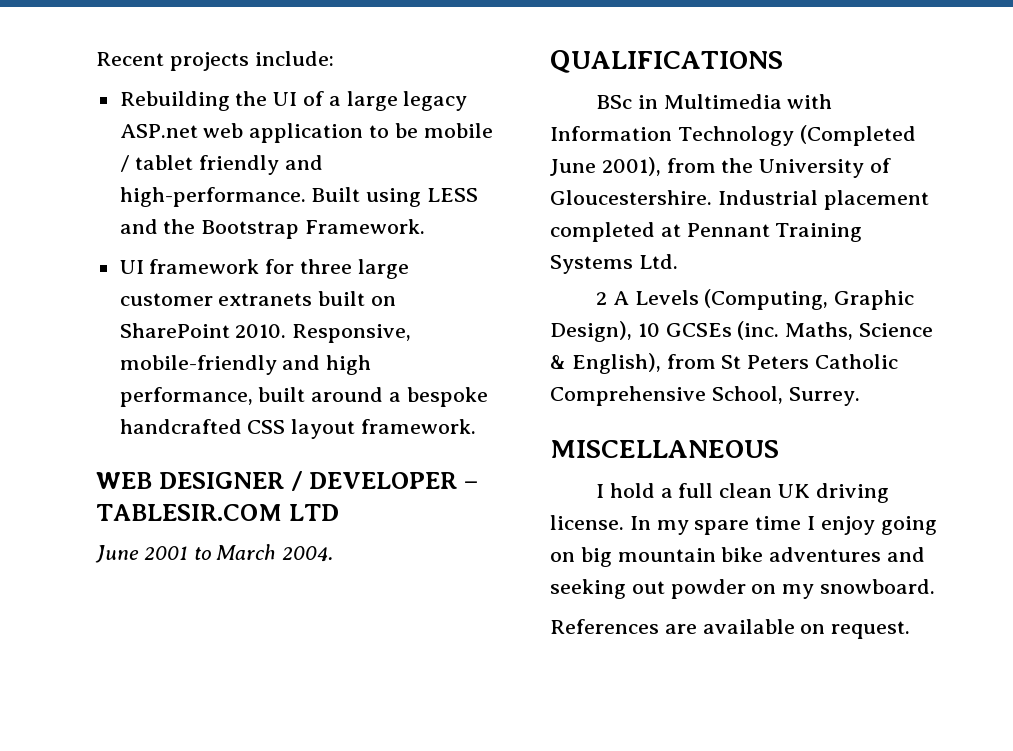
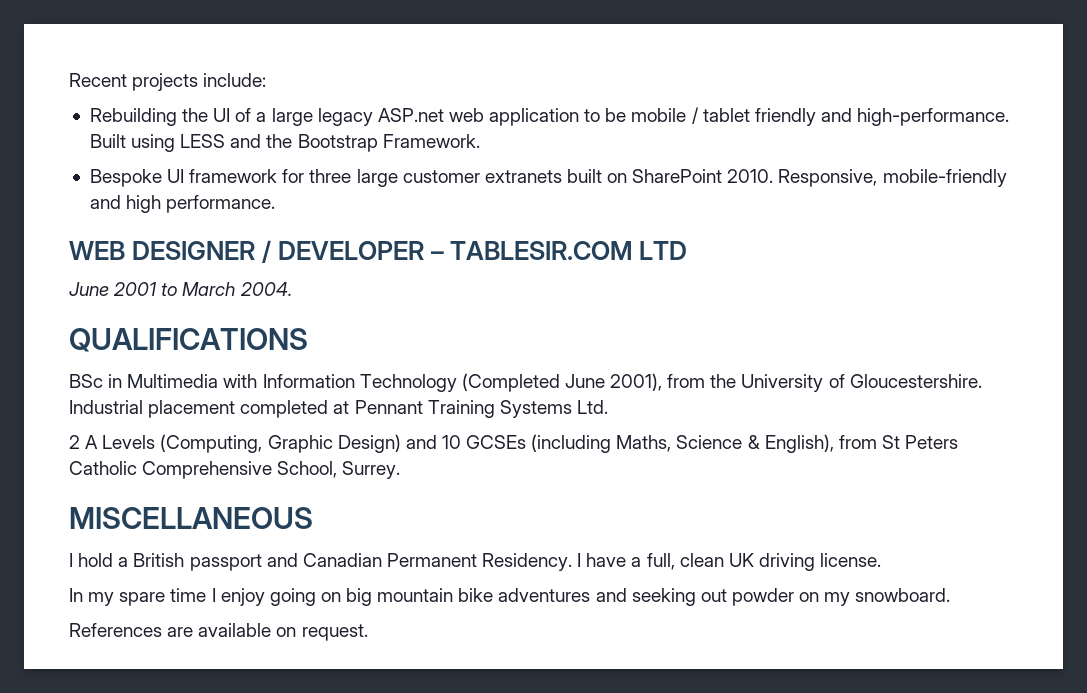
(426, 226) none -> [89,169,162,187] Bespoke
[119,387,488,407] [119,419,477,439] performance, built around a bespoke handcrafted CSS layout framework. -> [166,195,276,213] performance.
[550,321,632,342] Design), -> [337,434,437,453] Design) and
[737,321,780,340] (inc. -> [531,434,612,453] (including
[678,483,714,498] full -> [133,553,675,571] British passport and Canadian Permanent Residency. I have a full,
(624, 522) none -> (882, 560) //

